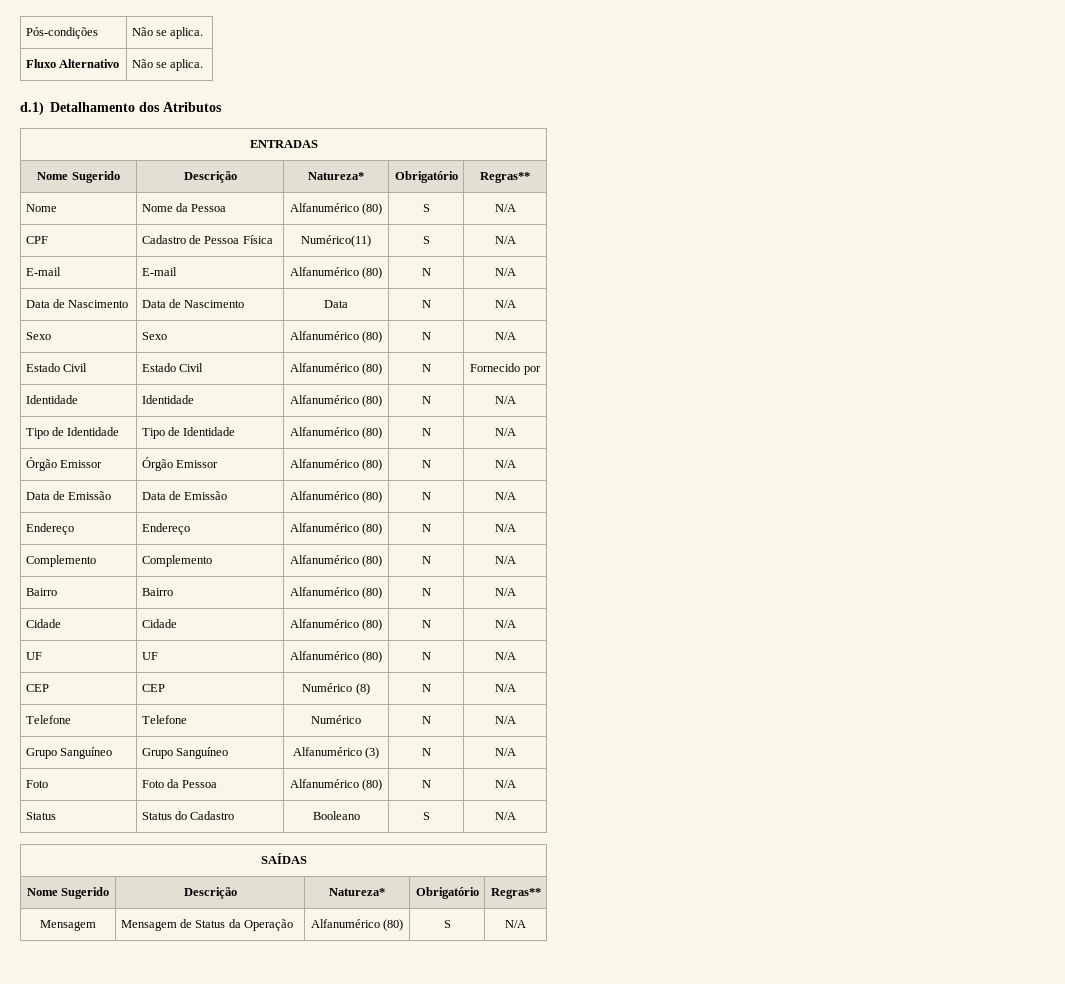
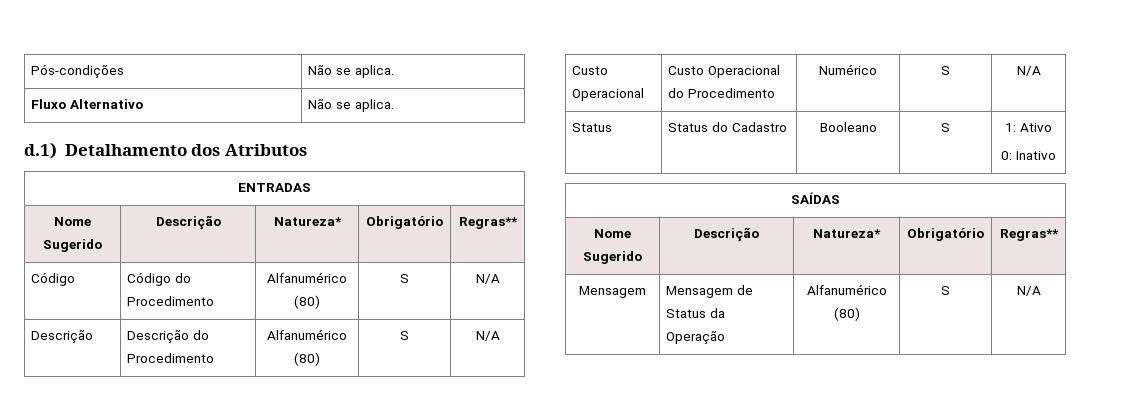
[25,204,57,212] [141,203,227,212] [289,203,383,215] [422,204,430,212] [494,204,516,212] [25,236,48,244] [141,235,273,244] [301,235,371,247] [422,236,430,244] [494,236,516,244] [25,267,61,276] [141,267,177,276] [289,267,383,279] [421,268,431,276] [494,268,516,276] [25,299,129,308] [141,299,245,308] [324,300,348,308] [421,300,431,308] [494,300,516,308] [25,332,51,340] [141,332,167,340] [289,331,383,343] [421,332,431,340] [494,332,516,340] [25,363,87,372] [141,363,203,372] [289,363,383,375] [421,364,431,372] [470,363,541,375] [25,395,78,404] [141,395,194,404] [289,395,383,407] [421,396,431,404] [494,396,516,404] [25,427,120,439] [141,427,236,439] [289,427,383,439] [421,428,431,436] [494,428,516,436] [25,457,102,471] [141,457,218,471] [289,459,383,471] [421,460,431,468] [494,460,516,468] [25,491,112,500] [141,491,228,500] [289,491,383,503] [421,492,431,500] [494,492,516,500] [25,523,74,535] [141,523,190,535] [289,523,383,535] [421,524,431,532] [494,524,516,532] [25,555,96,567] [141,555,212,567] [289,555,383,567] [421,556,431,564] [494,556,516,564] [25,588,57,596] [141,588,173,596] [289,587,383,599] [421,588,431,596] [494,588,516,596] [25,619,61,628] [141,619,177,628] [289,619,383,631] [421,620,431,628] [494,620,516,628] [25,652,42,660] [141,652,158,660] [289,651,383,663] [421,652,431,660] [494,652,516,660] [25,684,49,692] [141,684,165,692] [302,683,370,695] [421,684,431,692] [494,684,516,692] [25,715,71,724] [141,715,187,724] [311,715,361,724] [421,716,431,724] [494,716,516,724] [25,747,112,759] [141,747,228,759] [292,747,380,759] [421,748,431,756] [494,748,516,756] [25,780,48,788] [141,779,218,788] [289,779,383,791] [421,780,431,788] Nome | Nome da Pessoa | Alfanumérico (80) | S | N/A // CPF | Cadastro de Pessoa Física | Numérico(11) | S | N/A // E-mail | E-mail | Alfanumérico (80) | N | N/A // Data de Nascimento | Data de Nascimento | Data | N | N/A // Sexo | Sexo | Alfanumérico (80) | N | N/A // Estado Civil | Estado Civil | Alfanumérico (80) | N | Fornecido por // Identidade | Identidade | Alfanumérico (80) | N | N/A // Tipo de Identidade | Tipo de Identidade | Alfanumérico (80) | N | N/A // Órgão Emissor | Órgão Emissor | Alfanumérico (80) | N | N/A // Data de Emissão | Data de Emissão | Alfanumérico (80) | N | N/A // Endereço | Endereço | Alfanumérico (80) | N | N/A // Complemento | Complemento | Alfanumérico (80) | N | N/A // Bairro | Bairro | Alfanumérico (80) | N | N/A // Cidade | Cidade | Alfanumérico (80) | N | N/A // UF | UF | Alfanumérico (80) | N | N/A // CEP | CEP | Numérico (8) | N | N/A // Telefone | Telefone | Numérico | N | N/A // Grupo Sanguíneo | Grupo Sanguíneo | Alfanumérico (3) | N | N/A // Foto | Foto da Pessoa | Alfanumérico (80) | N -> [31,272,76,286] [127,272,191,286] [127,296,215,306] [267,272,347,283] [294,295,320,309] [400,274,409,283] [475,274,500,284] [31,330,94,343] [127,330,209,343] [127,353,215,363] [267,329,347,340] [294,352,320,366] [400,331,409,340] [475,331,500,341] [572,66,609,75] [572,88,645,101] [668,65,780,78] [668,88,775,98] [819,64,877,75] [941,66,950,75] Código | Código do Procedimento | Alfanumérico (80) | S | N/A // Descrição | Descrição do Procedimento | Alfanumérico (80) | S | N/A // Custo Operacional | Custo Operacional do Procedimento | Numérico | S
[494,812,516,820] N/A -> [1005,123,1052,132] [1001,151,1056,160] 1: Ativo // 0: Inativo

